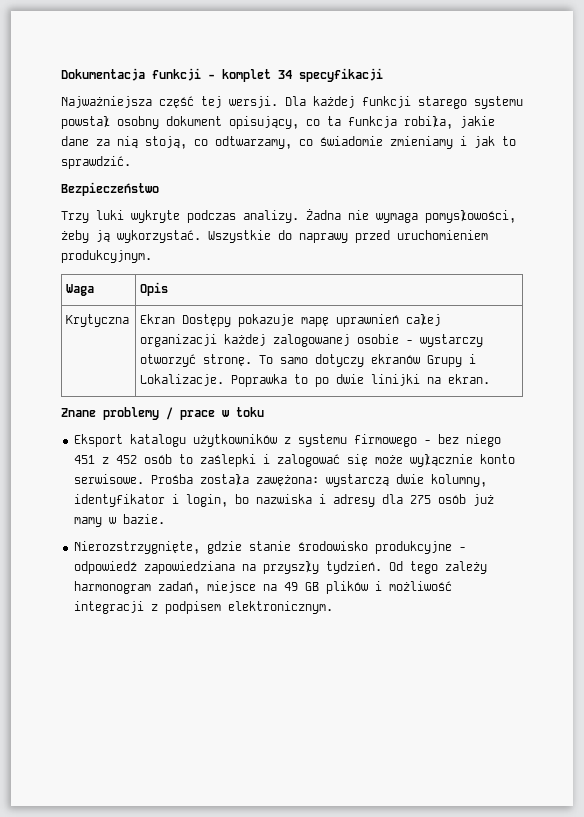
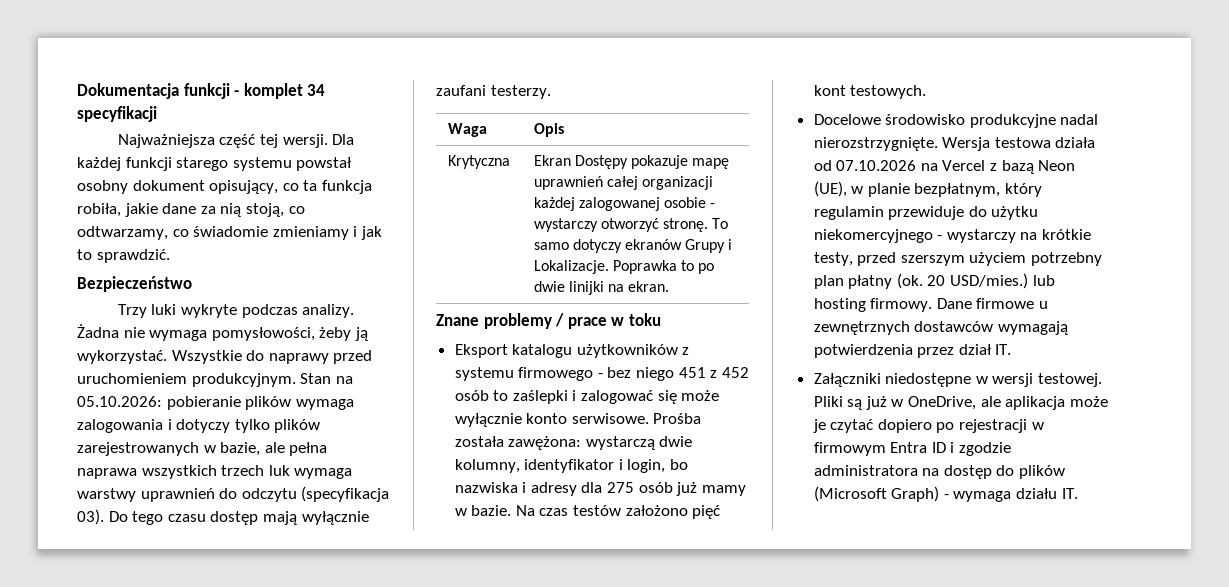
(152, 256) none -> [300,373,353,384] [77,396,354,410] [77,419,321,433] [77,442,328,456] [77,465,353,479] [77,486,390,502] [77,509,369,525] [436,85,551,99] Stan na 05.10.2026: pobieranie plików wymaga zalogowania i dotyczy tylko plików zarejestrowanych w bazie, ale pełna naprawa wszystkich trzech luk wymaga warstwy uprawnień do odczytu (specyfikacja 03). Do tego czasu dostęp mają wyłącznie zaufani testerzy.
[73,541,466,554] [73,561,487,574] [73,581,452,594] [73,601,333,614] // Nierozstrzygnięte, gdzie stanie środowisko produkcyjne - odpowiedź zapowiedziana na przyszły tydzień. Od tego zależy harmonogram zadań, miejsce na 49 GB plików i możliwość integracji z podpisem elektronicznym. -> [515,505,721,519] [813,85,927,99] [813,114,1099,128] [813,137,1096,151] [813,160,1076,174] [813,181,1043,197] [813,206,1039,220] [813,229,1092,243] [813,252,1103,266] [813,273,1055,289] [813,298,1049,312] [813,321,1068,335] [813,344,1012,358] [813,373,1103,387] [813,396,1108,410] [812,419,1044,433] [813,442,1012,456] [813,465,1066,479] [813,486,1078,502] Na czas testów założono pięć kont testowych. // Docelowe środowisko produkcyjne nadal nierozstrzygnięte. Wersja testowa działa od 07.10.2026 na Vercel z bazą Neon (UE), w planie bezpłatnym, który regulamin przewiduje do użytku niekomercyjnego - wystarczy na krótkie testy, przed szerszym użyciem potrzebny plan płatny (ok. 20 USD/mies.) lub hosting firmowy. Dane firmowe u zewnętrznych dostawców wymagają potwierdzenia przez dział IT. // Załączniki niedostępne w wersji testowej. Pliki są już w OneDrive, ale aplikacja może je czytać dopiero po rejestracji w firmowym Entra ID i zgodzie administratora na dostęp do plików (Microsoft Graph) - wymaga działu IT.

